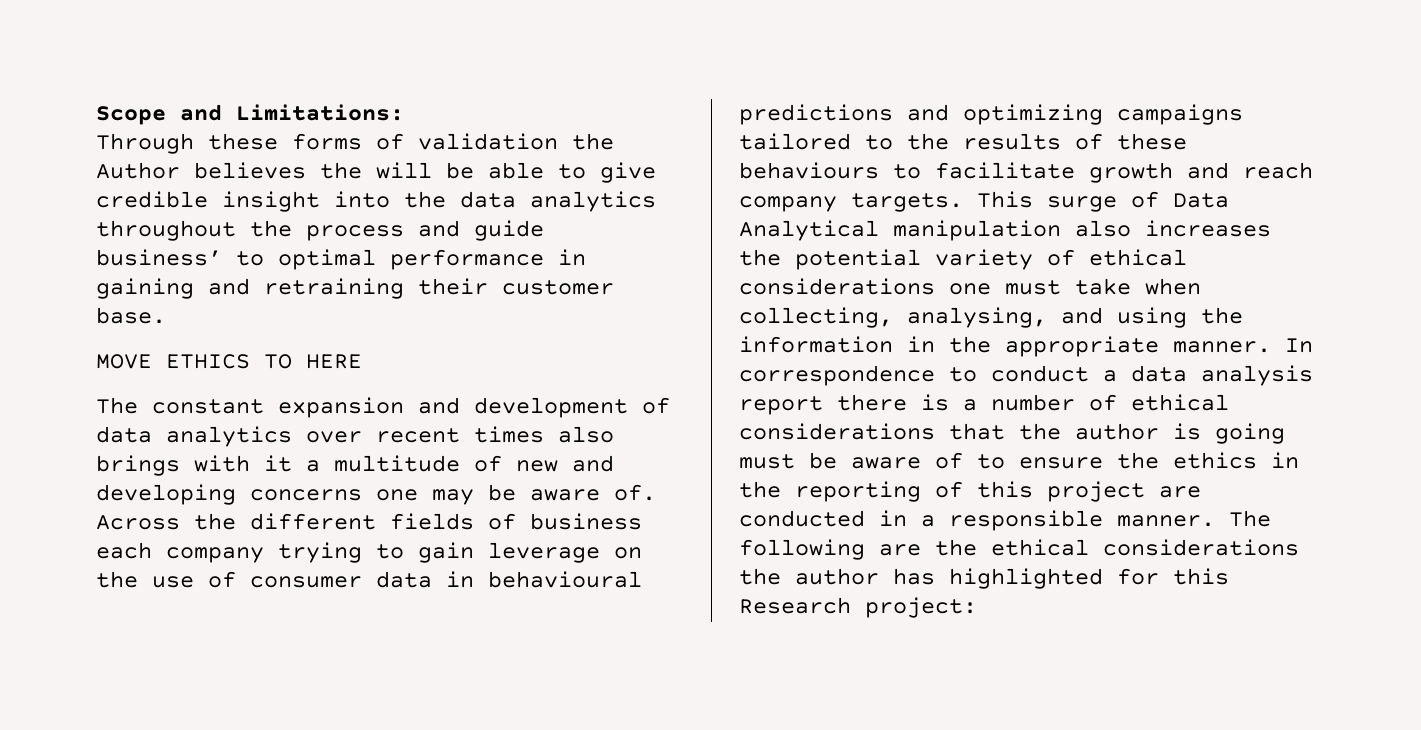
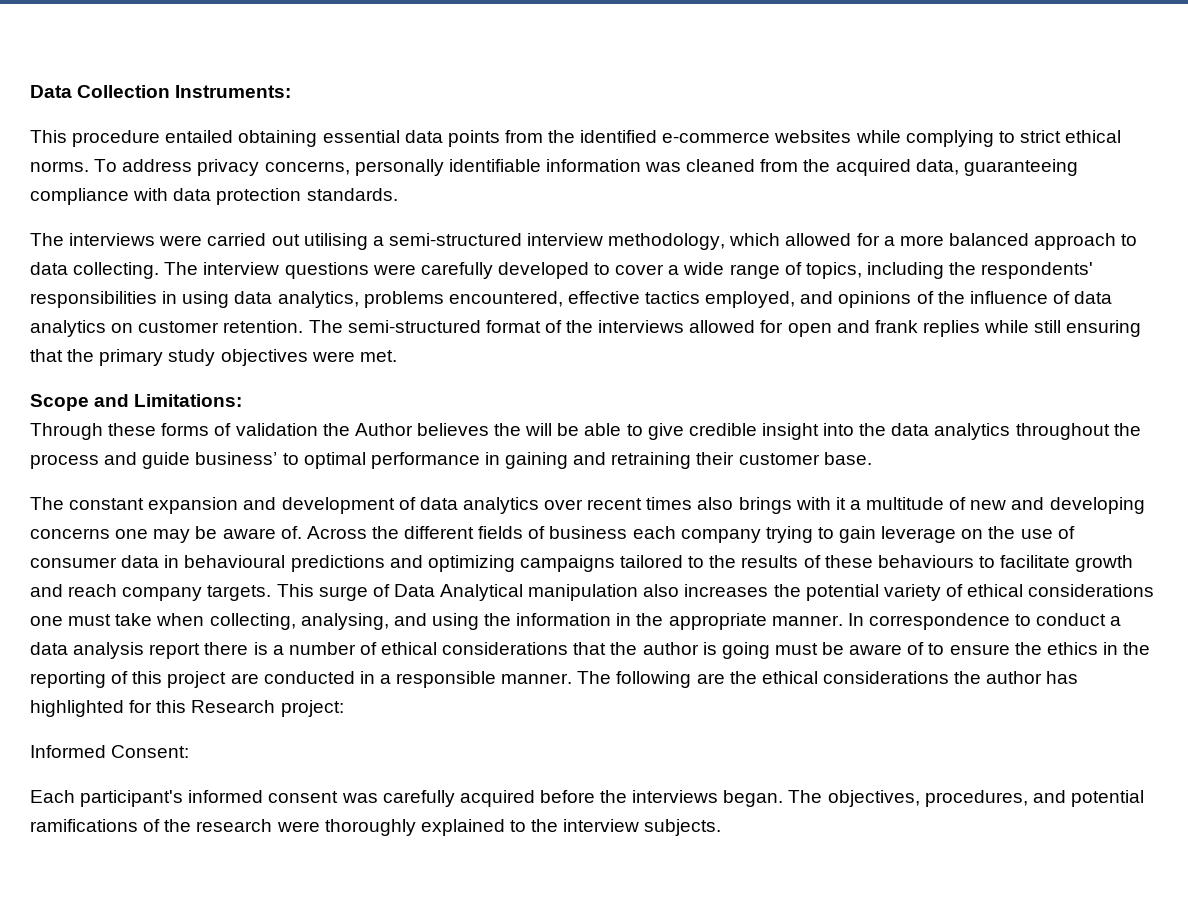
(96, 115) none -> [30,85,292,98] [30,130,1122,147] [30,159,1078,176] [30,188,398,205] [30,233,1138,250] [30,262,1094,279] [30,291,1113,308] [30,320,1142,337] [30,349,397,366] Data Collection Instruments: // This procedure entailed obtaining essential data points from the identified e-commerce websites while complying to strict ethical norms. To address privacy concerns, personally identifiable information was cleaned from the acquired data, guaranteeing compliance with data protection standards. // The interviews were carried out utilising a semi-structured interview methodology, which allowed for a more balanced approach to data collecting. The interview questions were carefully developed to cover a wide range of topics, including the respondents' responsibilities in using data analytics, problems encountered, effective tactics employed, and opinions of the influence of data analytics on customer retention. The semi-structured format of the interviews allowed for open and frank replies while still ensuring that the primary study objectives were met. //
[96,354,362,369] // MOVE ETHICS TO HERE -> (872, 458) none
(977, 607) none -> [30,745,190,758] [30,790,1144,807] [30,819,722,836] // Informed Consent: // Each participant's informed consent was carefully acquired before the interviews began. The objectives, procedures, and potential ramifications of the research were thoroughly explained to the interview subjects.

